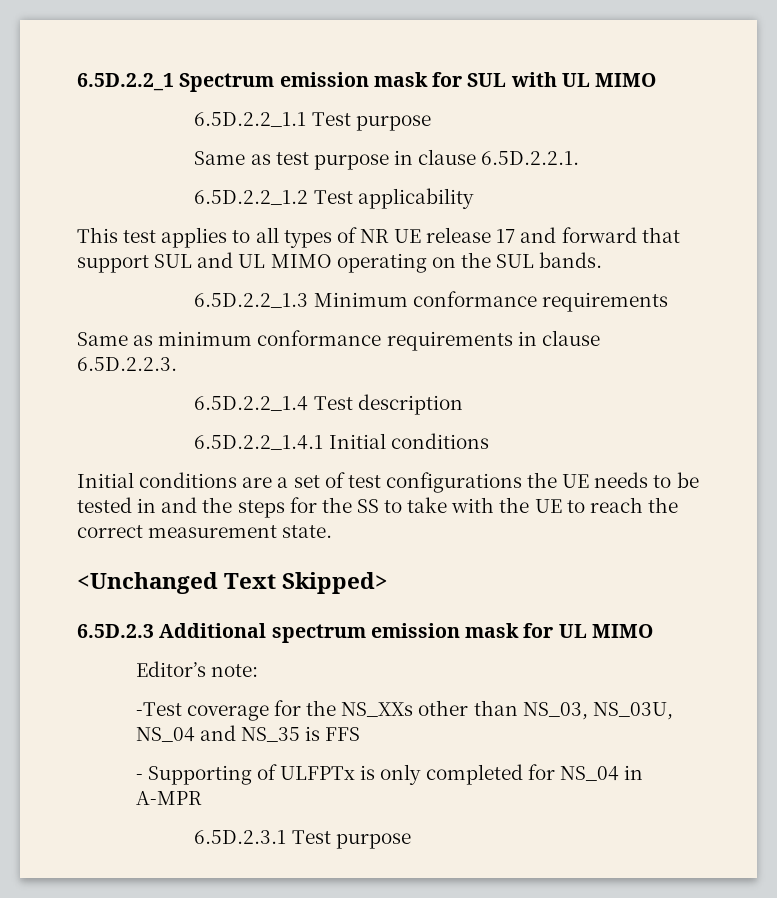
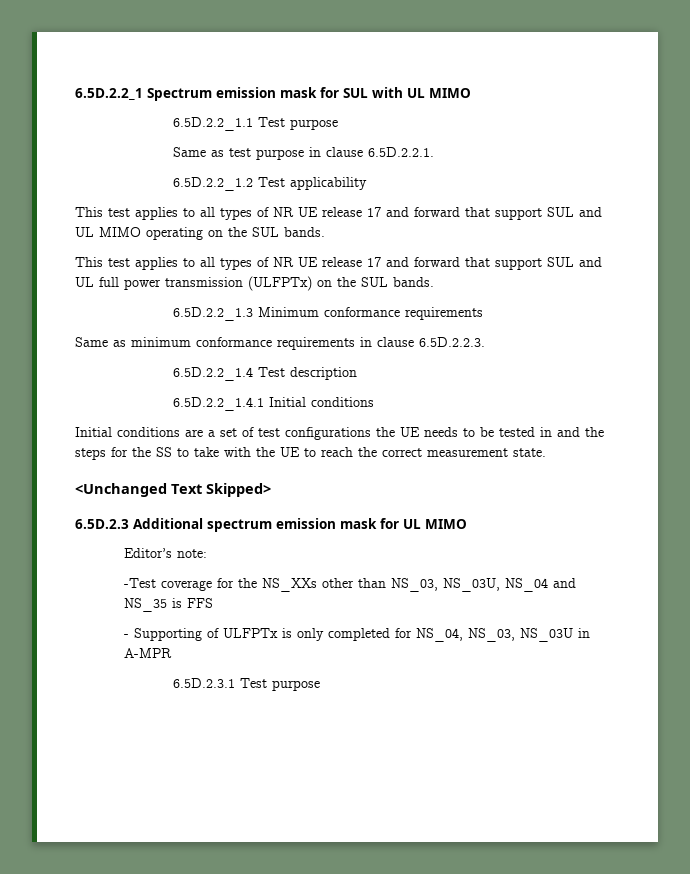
(603, 260) none -> [75,257,602,270] [75,276,434,291] // This test applies to all types of NR UE release 17 and forward that support SUL and UL full power transmission (ULFPTx) on the SUL bands.
[559,766,619,781] NS_04 -> [415,628,573,642] NS_04, NS_03, NS_03U

